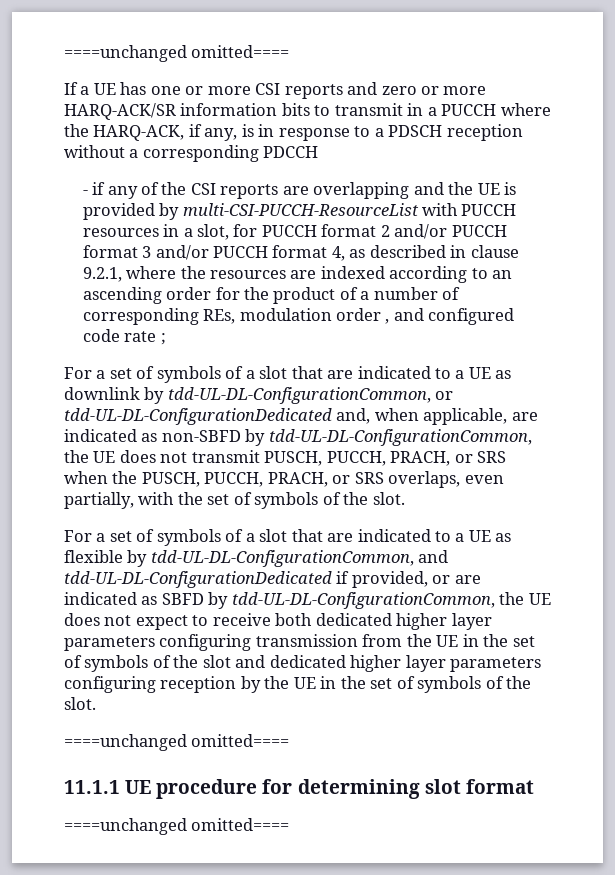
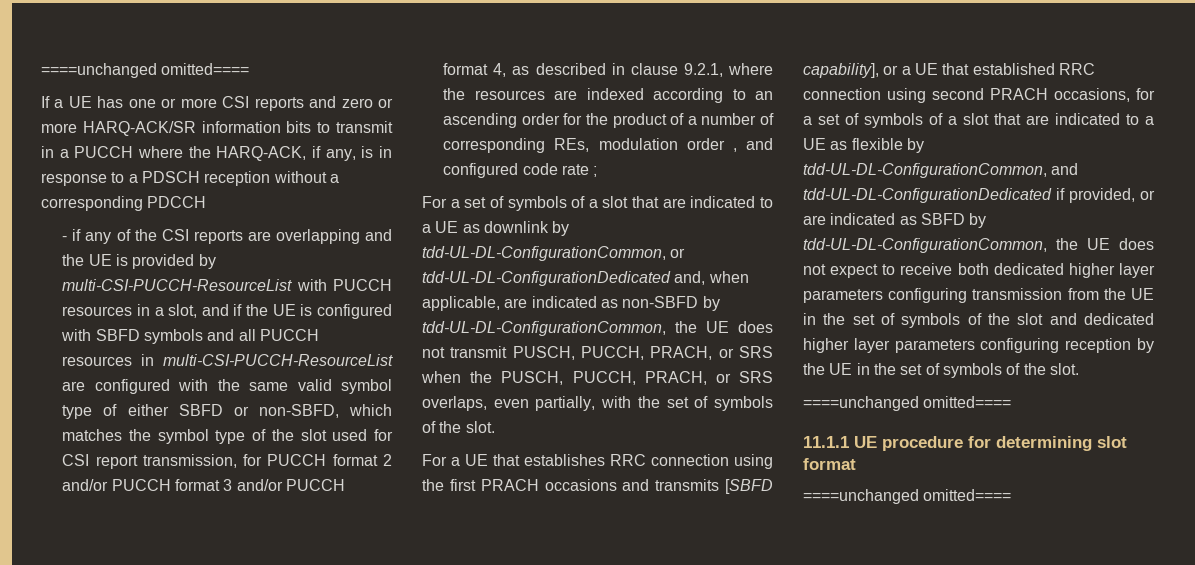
(229, 232) none -> [201,304,392,319] [61,329,319,344] [62,354,393,366] [62,379,393,394] [62,404,392,419] [62,429,393,444] [62,454,237,469] and if the UE is configured with SBFD symbols and all PUCCH resources in multi-CSI-PUCCH-ResourceList are configured with the same valid symbol type of either SBFD or non-SBFD, which matches the symbol type of the slot used for CSI report transmission,
(106, 537) none -> [465,454,773,469] [422,479,773,494] [803,63,1095,78] [803,88,1155,103] [803,116,812,125] UE that establishes RRC connection using the first PRACH occasions and transmits [SBFD capability], or a UE that established RRC connection using second PRACH occasions, for a

